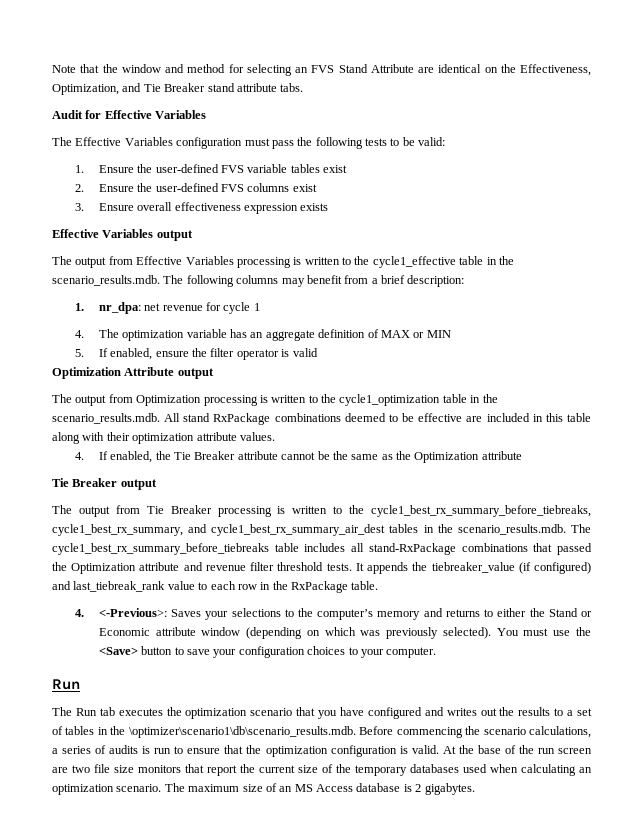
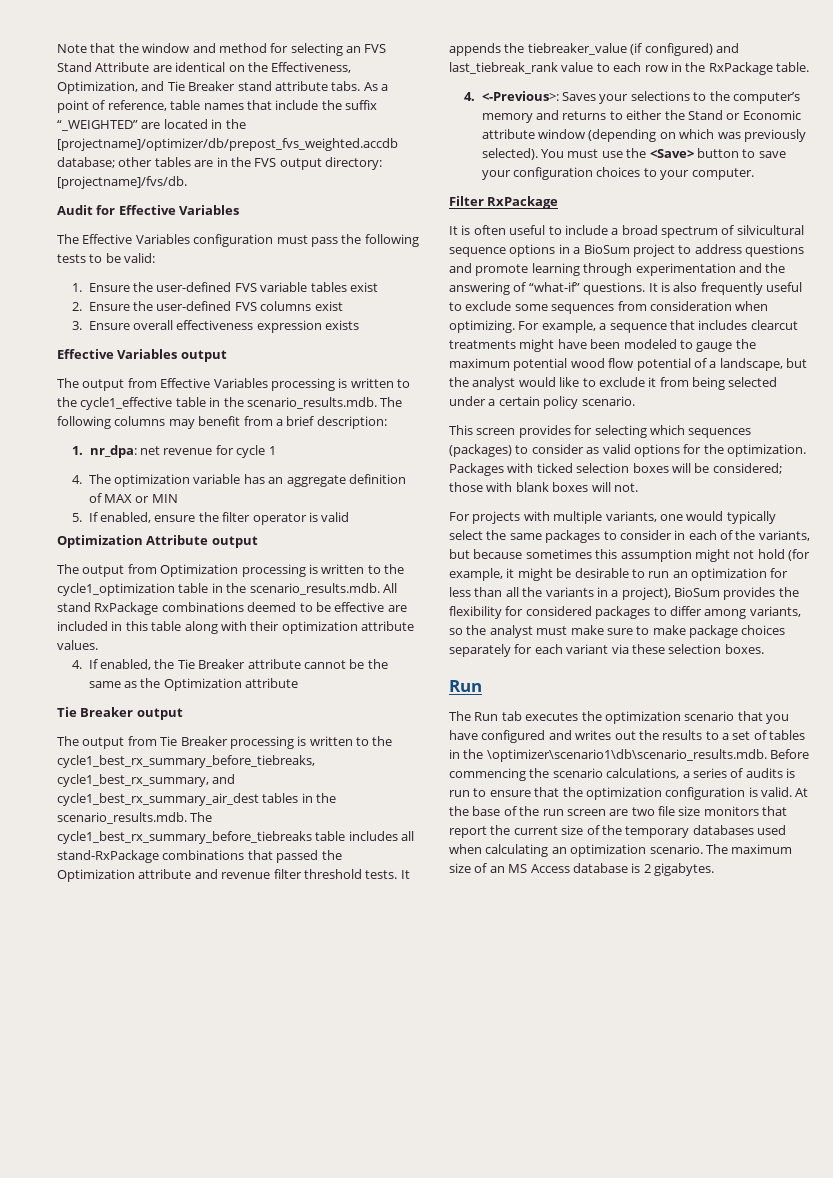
(304, 87) none -> [363,82,388,91] [57,100,377,113] [57,119,246,131] [57,138,398,151] [57,157,382,170] [57,176,187,189] As a point of reference, table names that include the suffix “_WEIGHTED” are located in the [projectname]/optimizer/db/prepost_fvs_weighted.accdb database; other tables are in the FVS output directory: [projectname]/fvs/db.
(437, 652) none -> [449,196,559,209] [449,225,804,238] [449,244,804,257] [449,263,786,276] [449,282,802,295] [449,301,769,314] [449,320,798,333] [449,339,756,352] [449,358,807,371] [449,377,778,390] [449,396,635,409] [449,425,752,438] [449,444,806,457] [449,463,782,476] [449,482,638,492] [449,511,776,524] [449,530,810,543] [449,549,810,562] [449,568,789,581] [449,587,799,600] [449,606,801,619] [449,625,786,638] [449,644,764,657] // Filter RxPackage // It is often useful to include a broad spectrum of silvicultural sequence options in a BioSum project to address questions and promote learning through experimentation and the answering of “what-if” questions. It is also frequently useful to exclude some sequences from consideration when optimizing. For example, a sequence that includes clearcut treatments might have been modeled to gauge the maximum potential wood flow potential of a landscape, but the analyst would like to exclude it from being selected under a certain policy scenario. // This screen provides for selecting which sequences (packages) to consider as valid options for the optimization. Packages with ticked selection boxes will be considered; those with blank boxes will not. // For projects with multiple variants, one would typically select the same packages to consider in each of the variants, but because sometimes this assumption might not hold (for example, it might be desirable to run an optimization for less than all the variants in a project), BioSum provides the flexibility for considered packages to differ among variants, so the analyst must make sure to make package choices separately for each variant via these selection boxes.

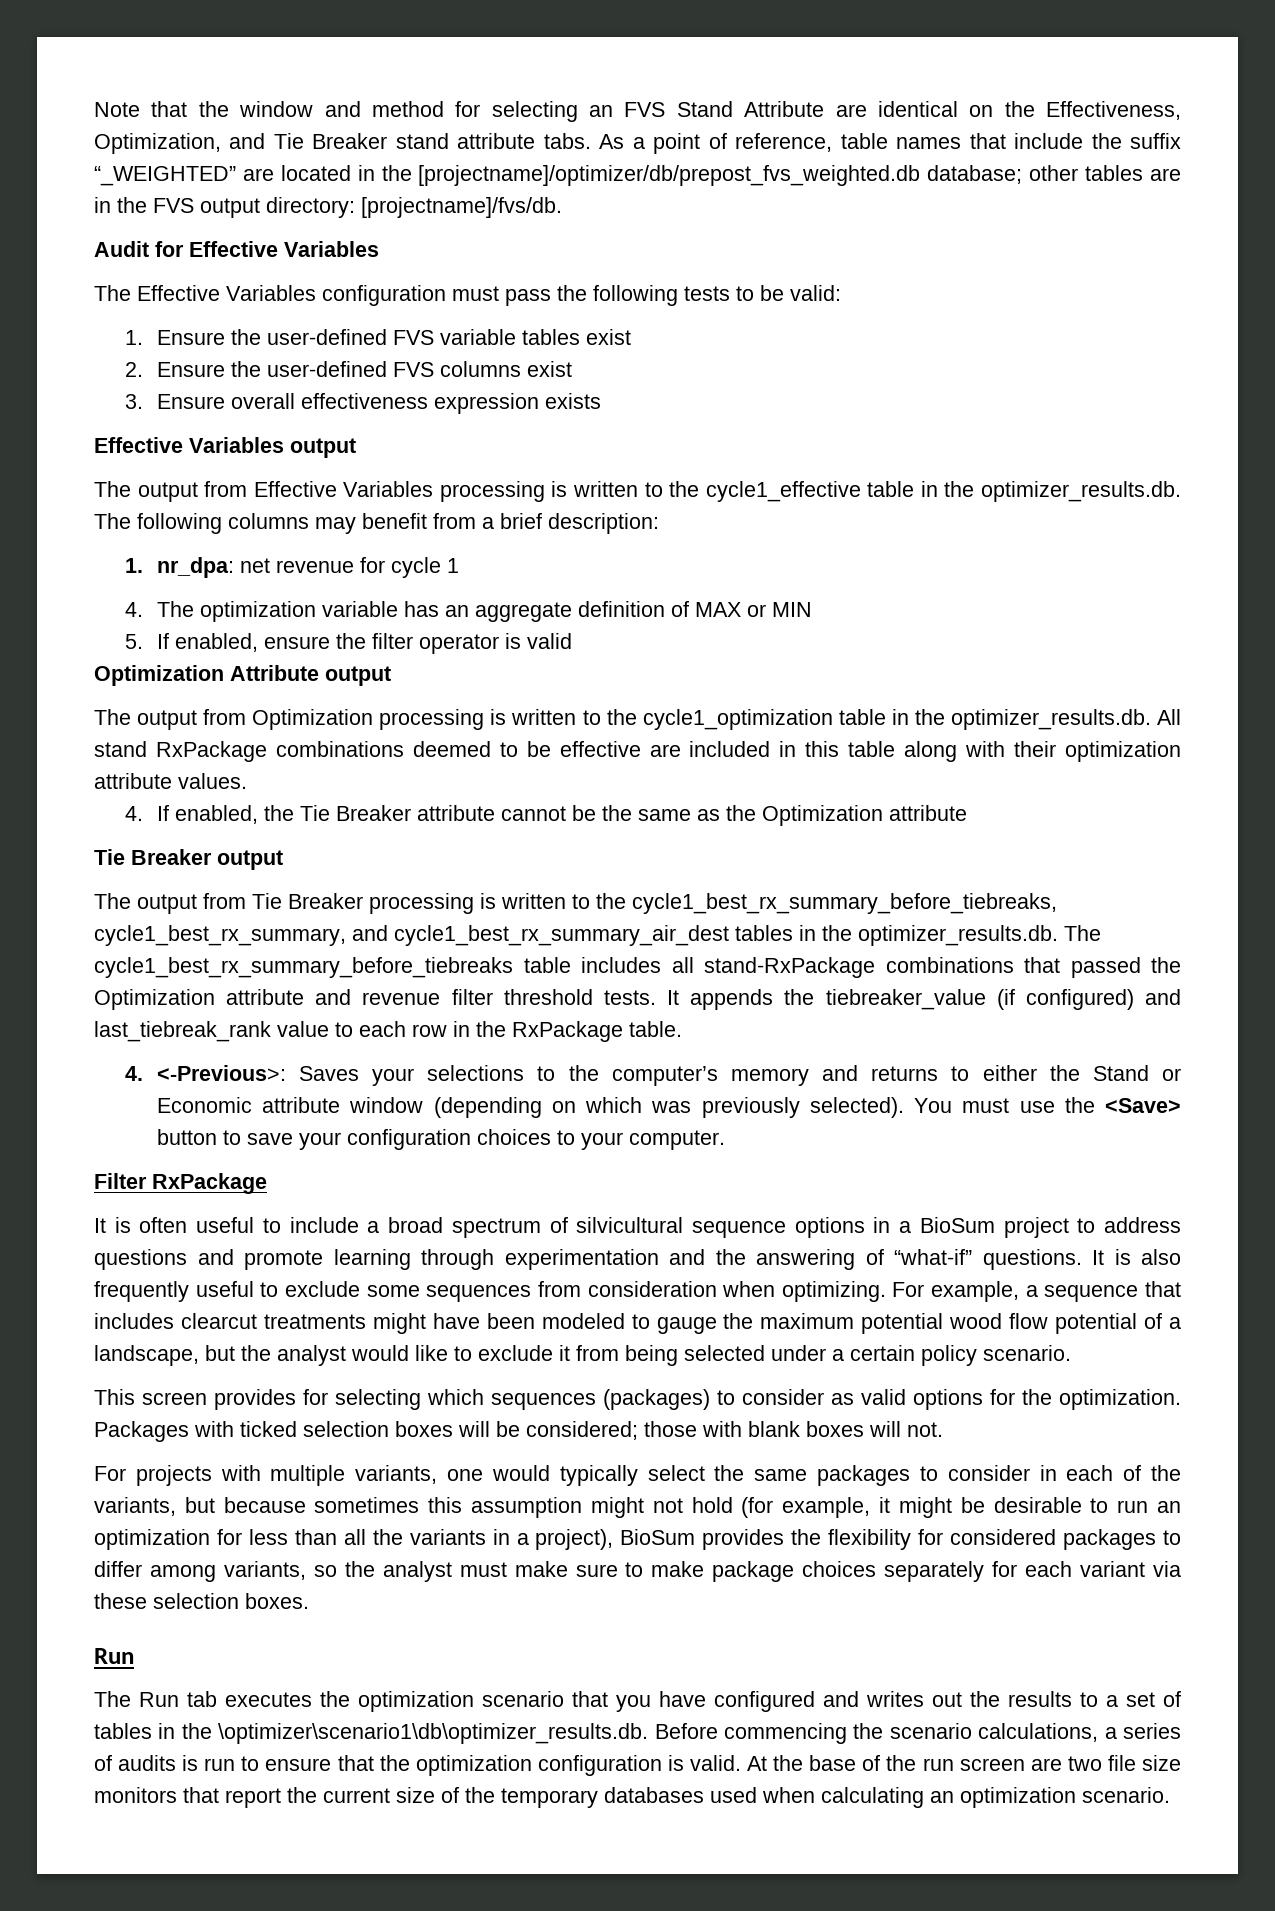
[57,138,398,151] [projectname]/optimizer/db/prepost_fvs_weighted.accdb -> [418,165,921,186] [projectname]/optimizer/db/prepost_fvs_weighted.db
[246,397,377,409] scenario_results.mdb. -> [980,481,1181,502] optimizer_results.db.
[249,583,380,595] scenario_results.mdb. -> [950,709,1151,730] optimizer_results.db.
[57,812,187,824] scenario_results.mdb. -> [858,925,1058,946] optimizer_results.db.
[486,749,767,762] \optimizer\scenario1\db\scenario_results.mdb. -> [218,1723,649,1744] \optimizer\scenario1\db\optimizer_results.db.
[705,844,793,854] [449,863,714,876] The maximum size of an MS Access database is 2 gigabytes. -> (1170, 1795) none

